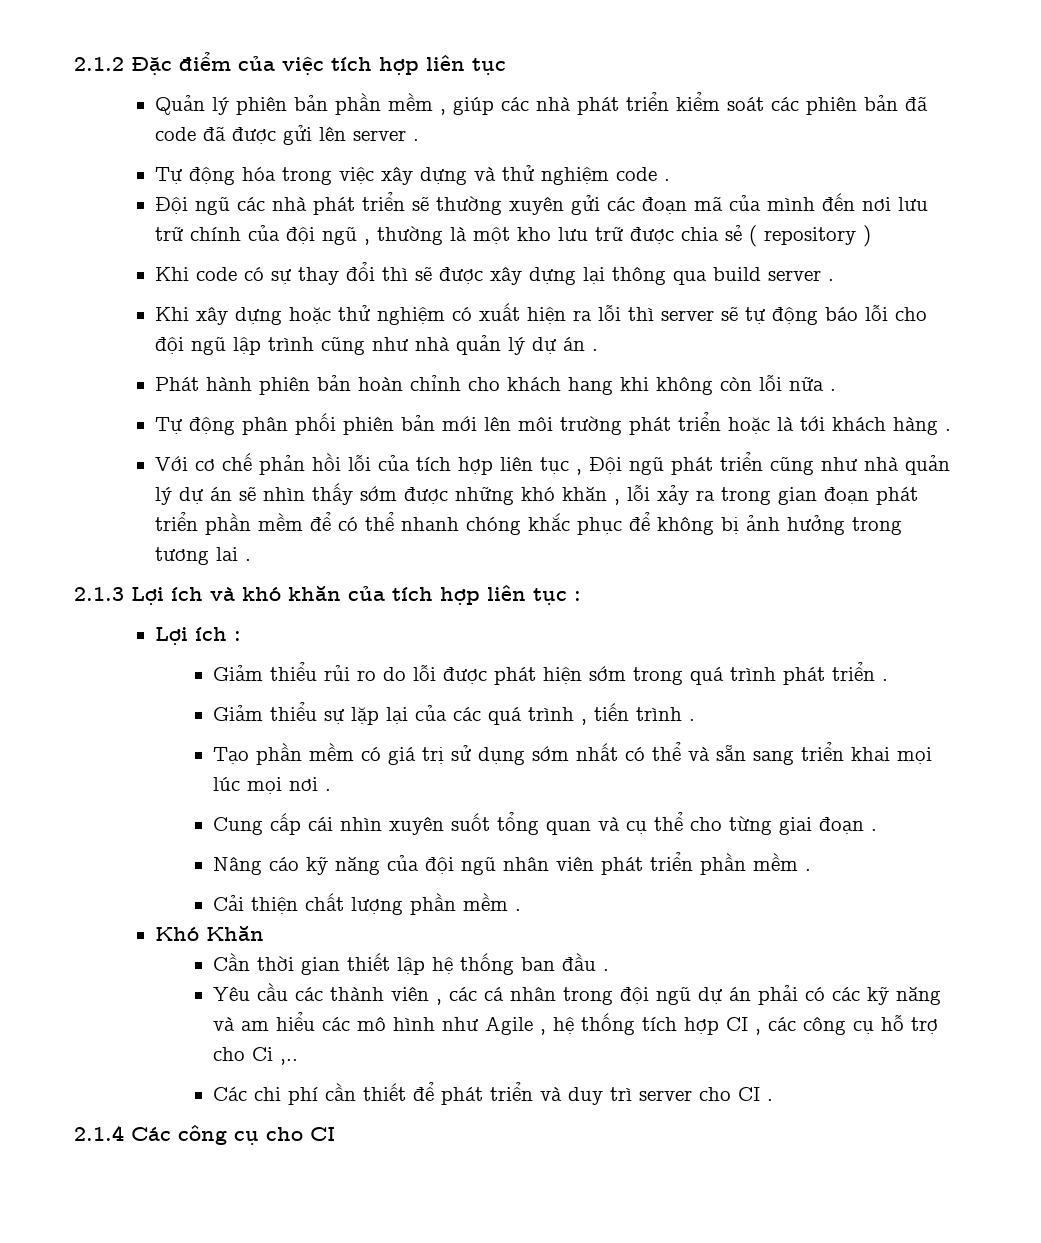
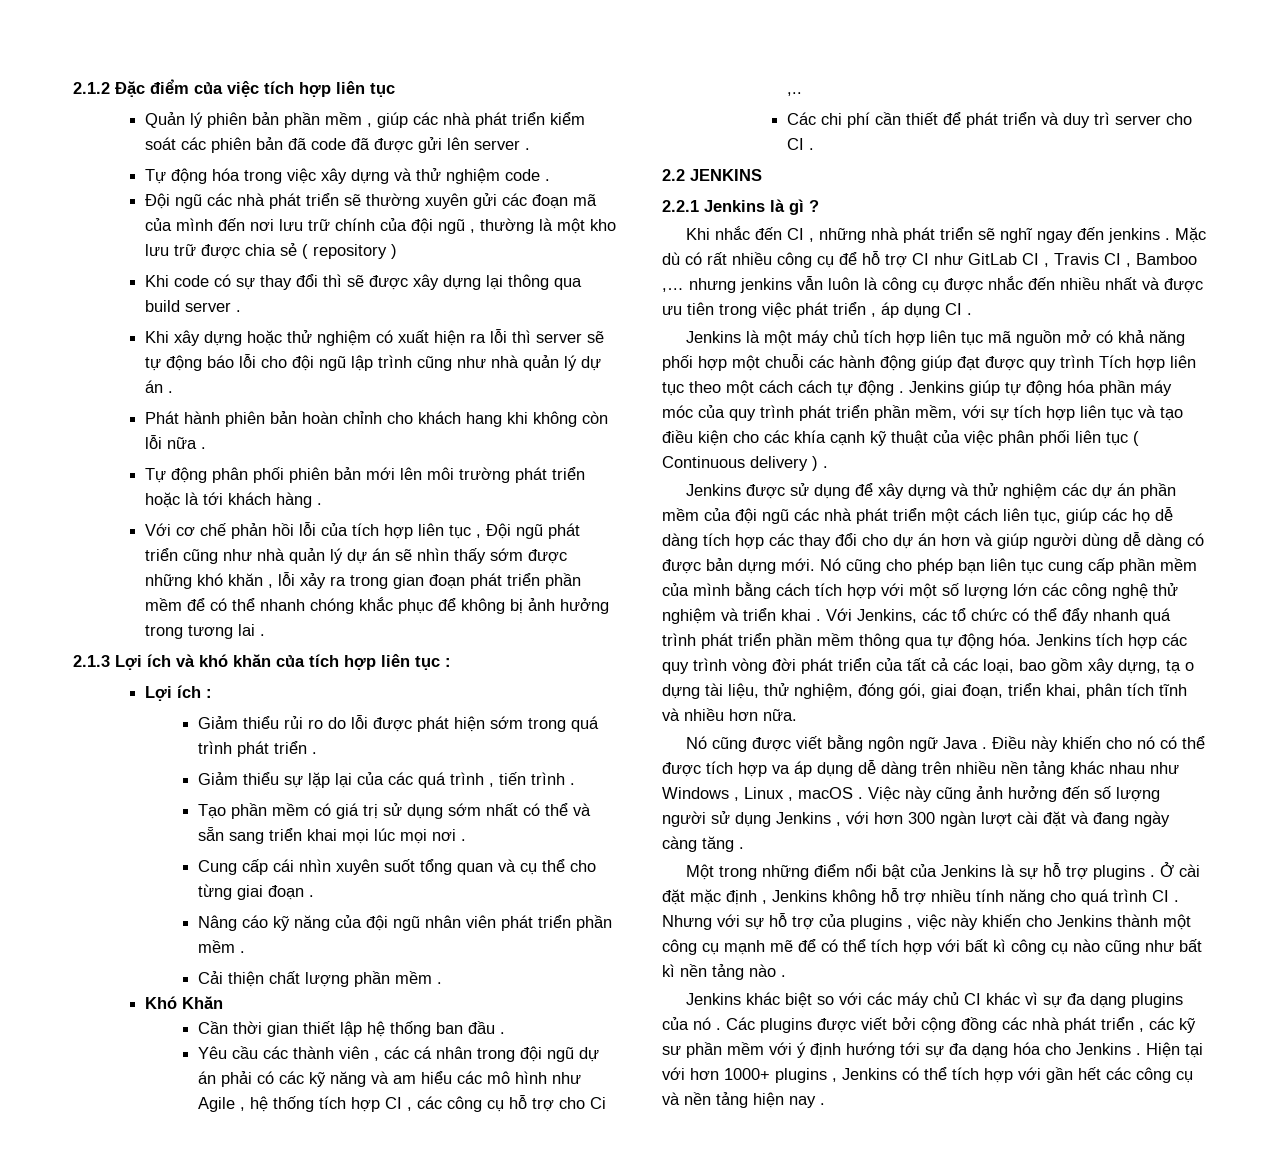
[74,1125,335,1145] 2.1.4 Các công cụ cho CI -> [662,169,762,181] [662,199,819,215] [685,226,1206,243] [662,251,1197,268] [662,276,1203,293] [662,302,972,318] [685,330,1185,346] [662,354,1196,371] [662,380,1172,396] [662,405,1183,421] [662,430,1139,446] [662,456,828,471] [685,483,1176,499] [662,507,1173,524] [662,532,1204,549] [662,558,1197,574] [662,582,1178,599] [662,608,1171,624] [662,633,1187,649] [662,658,1194,674] [662,683,1187,699] [662,708,797,721] [685,735,1205,752] [662,760,1179,777] [662,786,1160,802] [662,811,1170,827] [662,836,744,852] [685,862,1200,880] [662,888,1179,905] [662,913,1191,930] [662,939,1202,955] [662,964,786,980] [685,992,1183,1008] [662,1017,1196,1033] [662,1042,1203,1058] [662,1067,1193,1083] [662,1092,825,1108] 2.2 JENKINS // 2.2.1 Jenkins là gì ? // Khi nhắc đến CI , những nhà phát triển sẽ nghĩ ngay đến jenkins . Mặc dù có rất nhiều công cụ để hỗ trợ CI như GitLab CI , Travis CI , Bamboo ,… nhưng jenkins vẫn luôn là công cụ được nhắc đến nhiều nhất và được ưu tiên trong việc phát triển , áp dụng CI . // Jenkins là một máy chủ tích hợp liên tục mã nguồn mở có khả năng phối hợp một chuỗi các hành động giúp đạt được quy trình Tích hợp liên tục theo một cách cách tự động . Jenkins giúp tự động hóa phần máy móc của quy trình phát triển phần mềm, với sự tích hợp liên tục và tạo điều kiện cho các khía cạnh kỹ thuật của việc phân phối liên tục ( Continuous delivery ) . // Jenkins được sử dụng để xây dựng và thử nghiệm các dự án phần mềm của đội ngũ các nhà phát triển một cách liên tục, giúp các họ dễ dàng tích hợp các thay đổi cho dự án hơn và giúp người dùng dễ dàng có được bản dựng mới. Nó cũng cho phép bạn liên tục cung cấp phần mềm của mình bằng cách tích hợp với một số lượng lớn các công nghệ thử nghiệm và triển khai . Với Jenkins, các tổ chức có thể đẩy nhanh quá trình phát triển phần mềm thông qua tự động hóa. Jenkins tích hợp các quy trình vòng đời phát triển của tất cả các loại, bao gồm xây dựng, tạ o dựng tài liệu, thử nghiệm, đóng gói, giai đoạn, triển khai, phân tích tĩnh và nhiều hơn nữa. // Nó cũng được viết bằng ngôn ngữ Java . Điều này khiến cho nó có thể được tích hợp va áp dụng dễ dàng trên nhiều nền tảng khác nhau như Windows , Linux , macOS . Việc này cũng ảnh hưởng đến số lượng người sử dụng Jenkins , với hơn 300 ngàn lượt cài đặt và đang ngày càng tăng . // Một trong những điểm nổi bật của Jenkins là sự hỗ trợ plugins . Ở cài đặt mặc định , Jenkins không hỗ trợ nhiều tính năng cho quá trình CI . Nhưng với sự hỗ trợ của plugins , việc này khiến cho Jenkins thành một công cụ mạnh mẽ để có thể tích hợp với bất kì công cụ nào cũng như bất kì nền tảng nào . // Jenkins khác biệt so với các máy chủ CI khác vì sự đa dạng plugins của nó . Các plugins được viết bởi cộng đồng các nhà phát triển , các kỹ sư phần mềm với ý định hướng tới sự đa dạng hóa cho Jenkins . Hiện tại với hơn 1000+ plugins , Jenkins có thể tích hợp với gần hết các công cụ và nền tảng hiện nay .

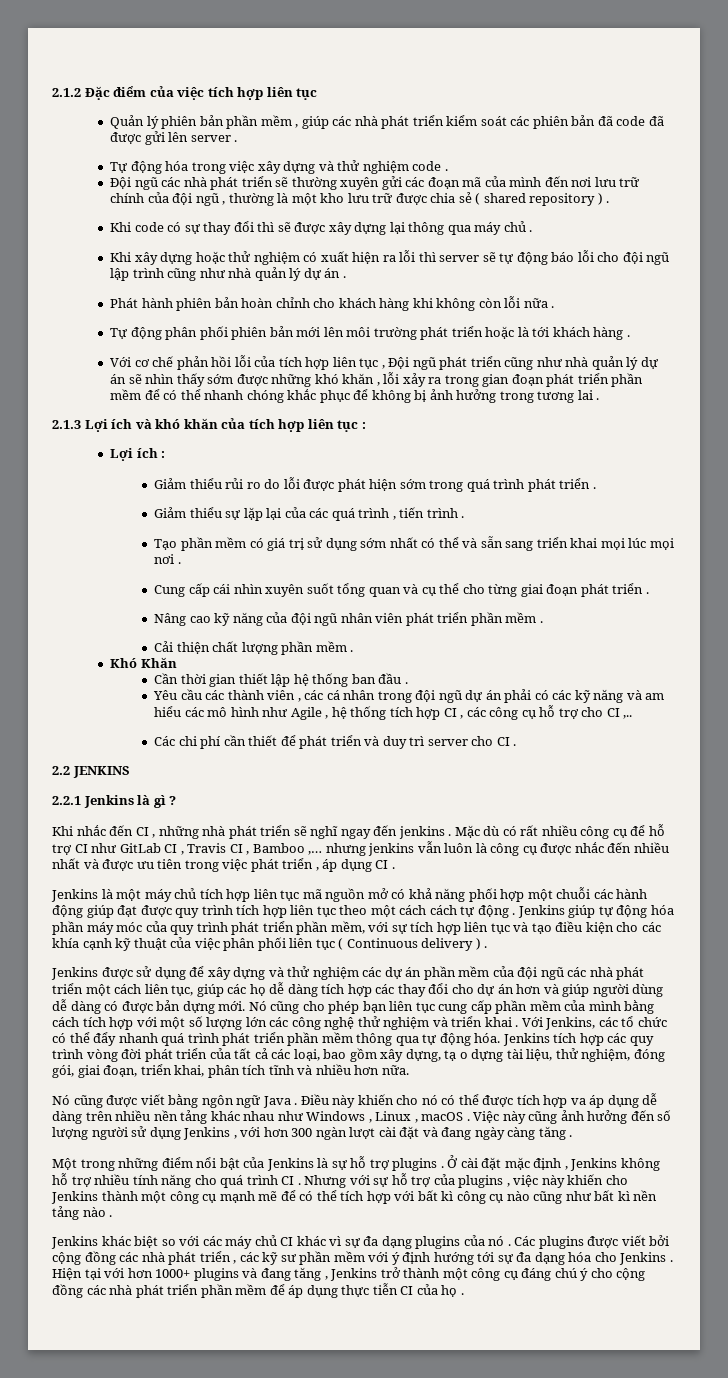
(308, 251) none -> [483,193,526,203] shared
(397, 251) none -> [606,201,610,203] .
[144,300,231,312] build server -> [474,221,526,235] máy chủ
[465,412,502,427] hang -> [379,298,410,311] hàng
(304, 892) none -> [580,583,644,597] phát triển
[241,915,268,928] cáo -> [189,616,211,623] cao
[589,1097,606,1109] Ci -> [606,708,620,717] CI
[1099,355,1131,368] Tích -> [236,905,260,915] tích
[832,1067,1193,1083] [662,1092,816,1108] , Jenkins có thể tích hợp với gần hết các công cụ và nền tảng hiện nay -> [242,1267,646,1281] [52,1283,458,1298] và đang tăng , Jenkins trở thành một công cụ đáng chú ý cho cộng đồng các nhà phát triển phần mềm để áp dụng thực tiễn CI của họ

